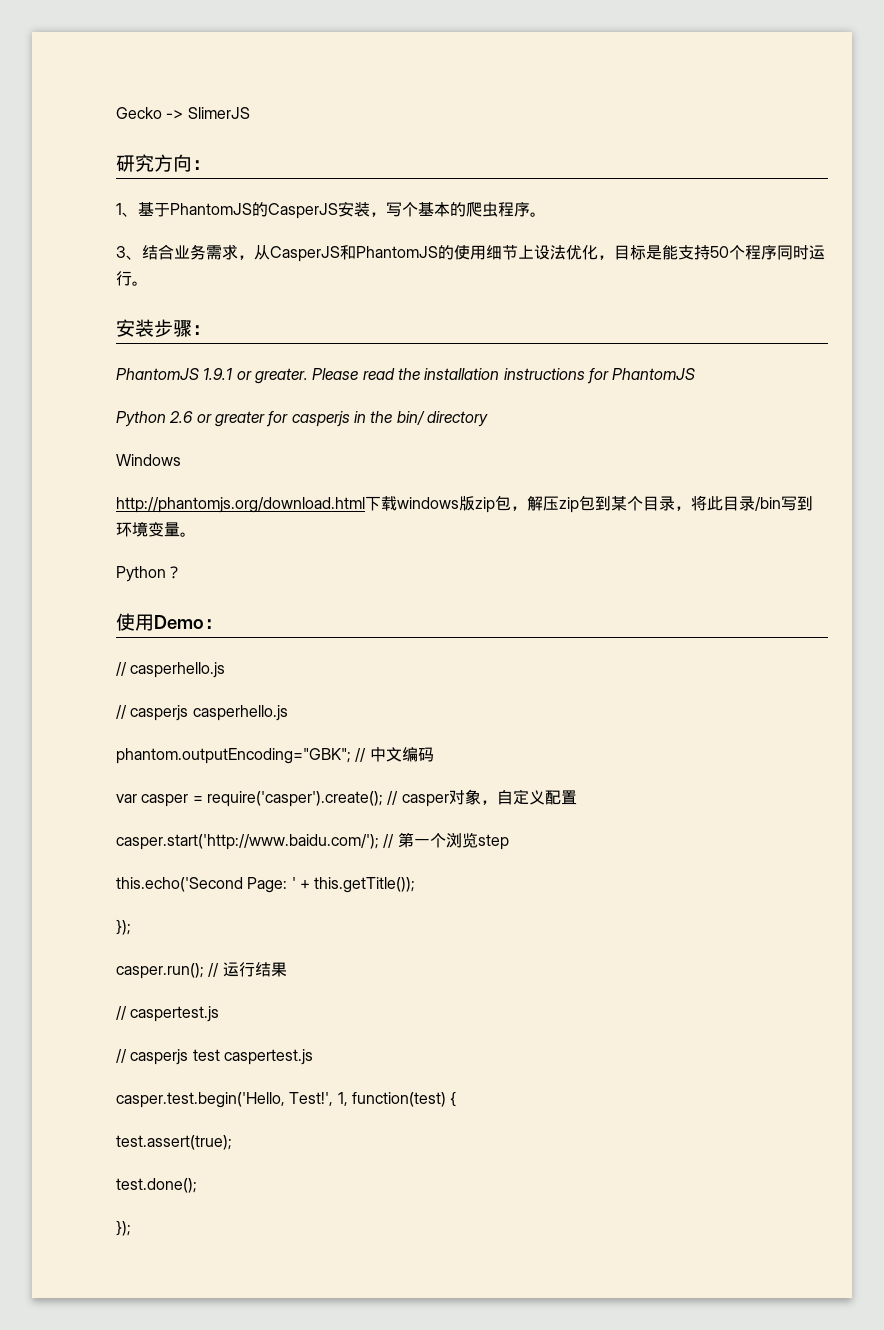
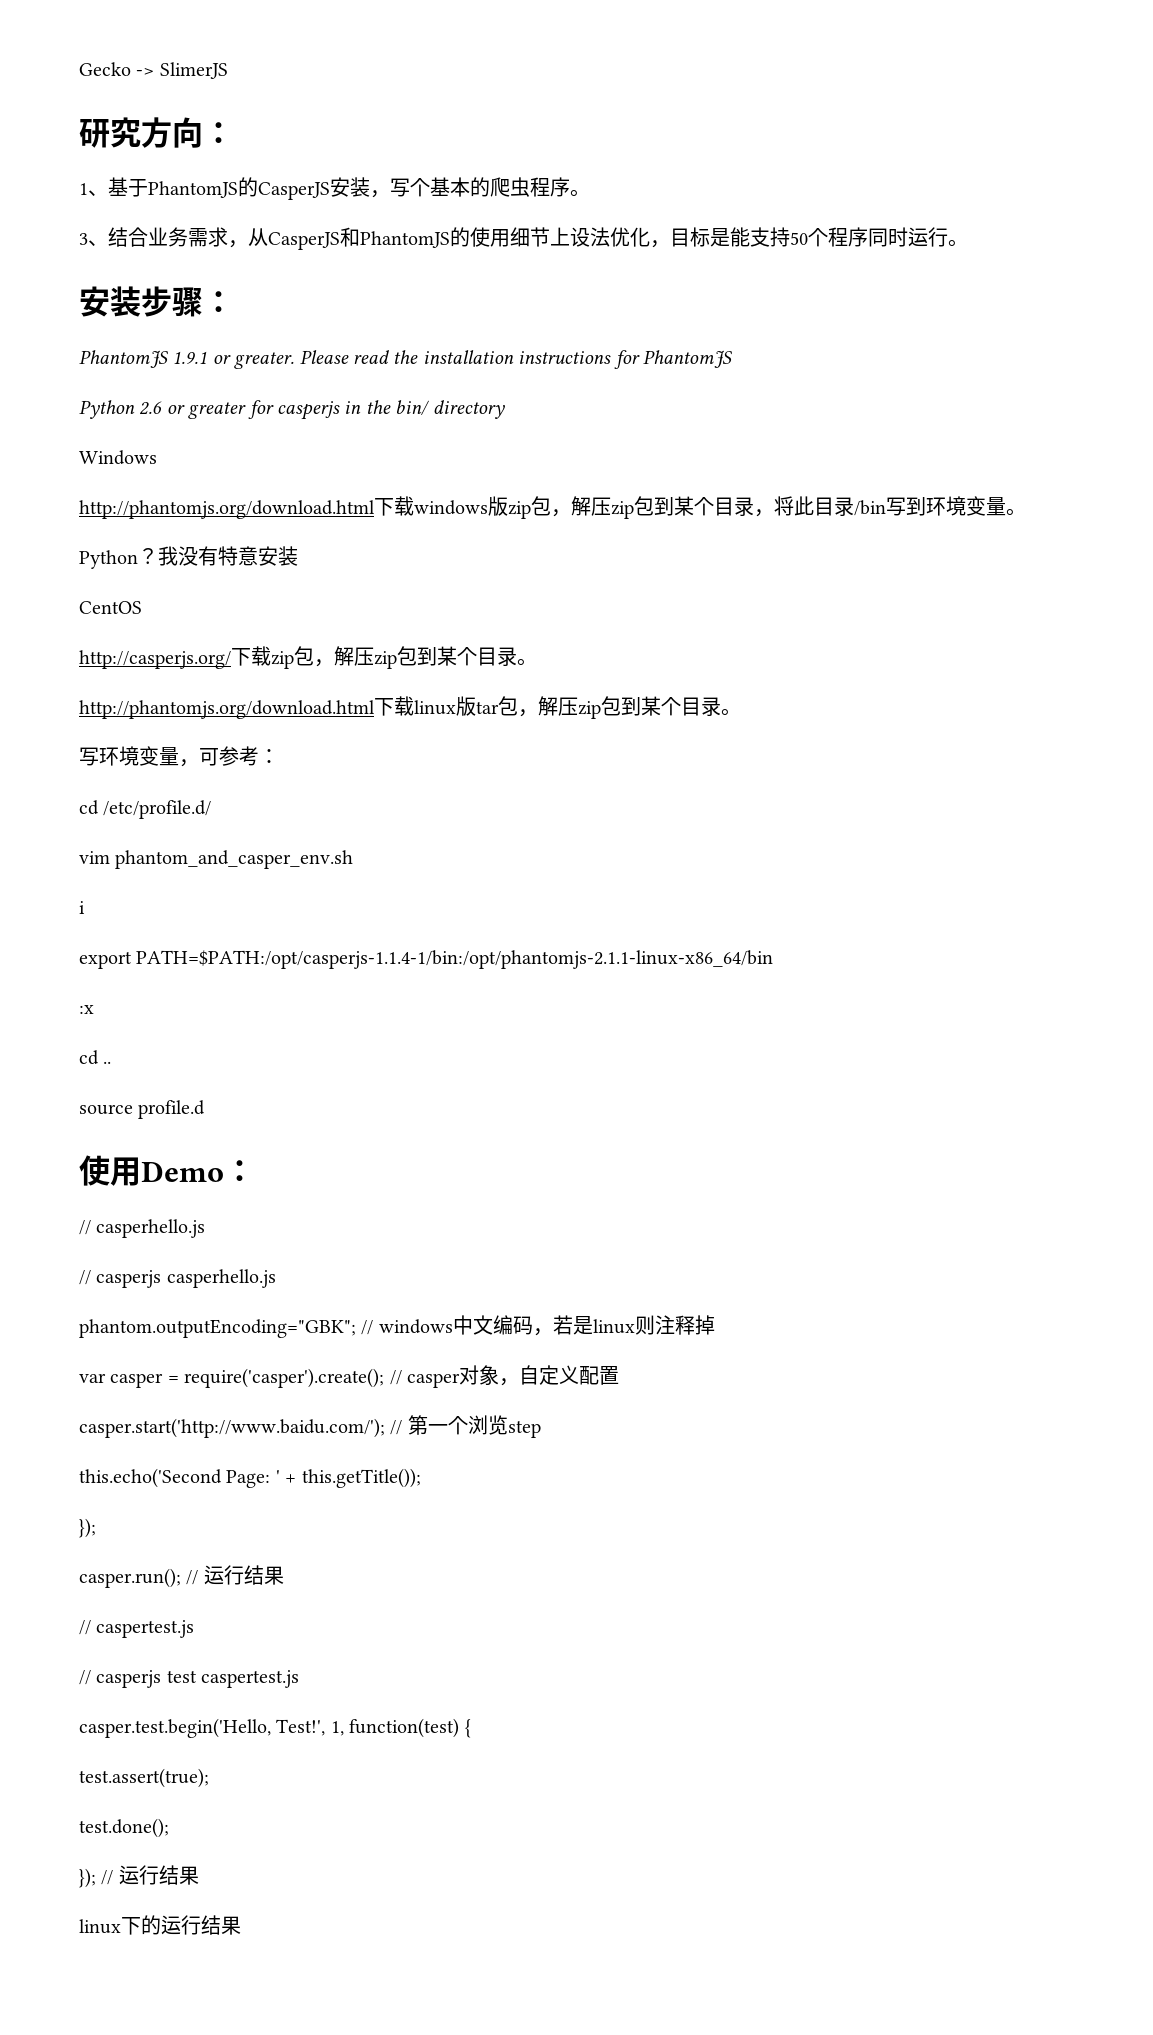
(182, 572) none -> [158,546,298,566] [79,601,142,614] [79,646,537,669] [79,696,741,719] [79,746,279,767] [79,800,212,819] [79,850,354,869] [79,901,85,914] [79,950,774,969] [79,1005,94,1014] [79,1050,112,1065] [79,1100,206,1119] 我没有特意安装 // CentOS // http://casperjs.org/下载zip包，解压zip包到某个目录。 // http://phantomjs.org/download.html下载linux版tar包，解压zip包到某个目录。 // 写环境变量，可参考： // cd /etc/profile.d/ // vim phantom_and_casper_env.sh // i // export PATH=$PATH:/opt/casperjs-1.1.4-1/bin:/opt/phantomjs-2.1.1-linux-x86_64/bin // :x // cd .. // source profile.d
(367, 755) none -> [378,1319,453,1334] windows
(434, 754) none -> [532,1315,715,1336] ，若是linux则注释掉
(131, 1228) none -> [101,1865,199,1885] [79,1915,241,1935] // 运行结果 // linux下的运行结果

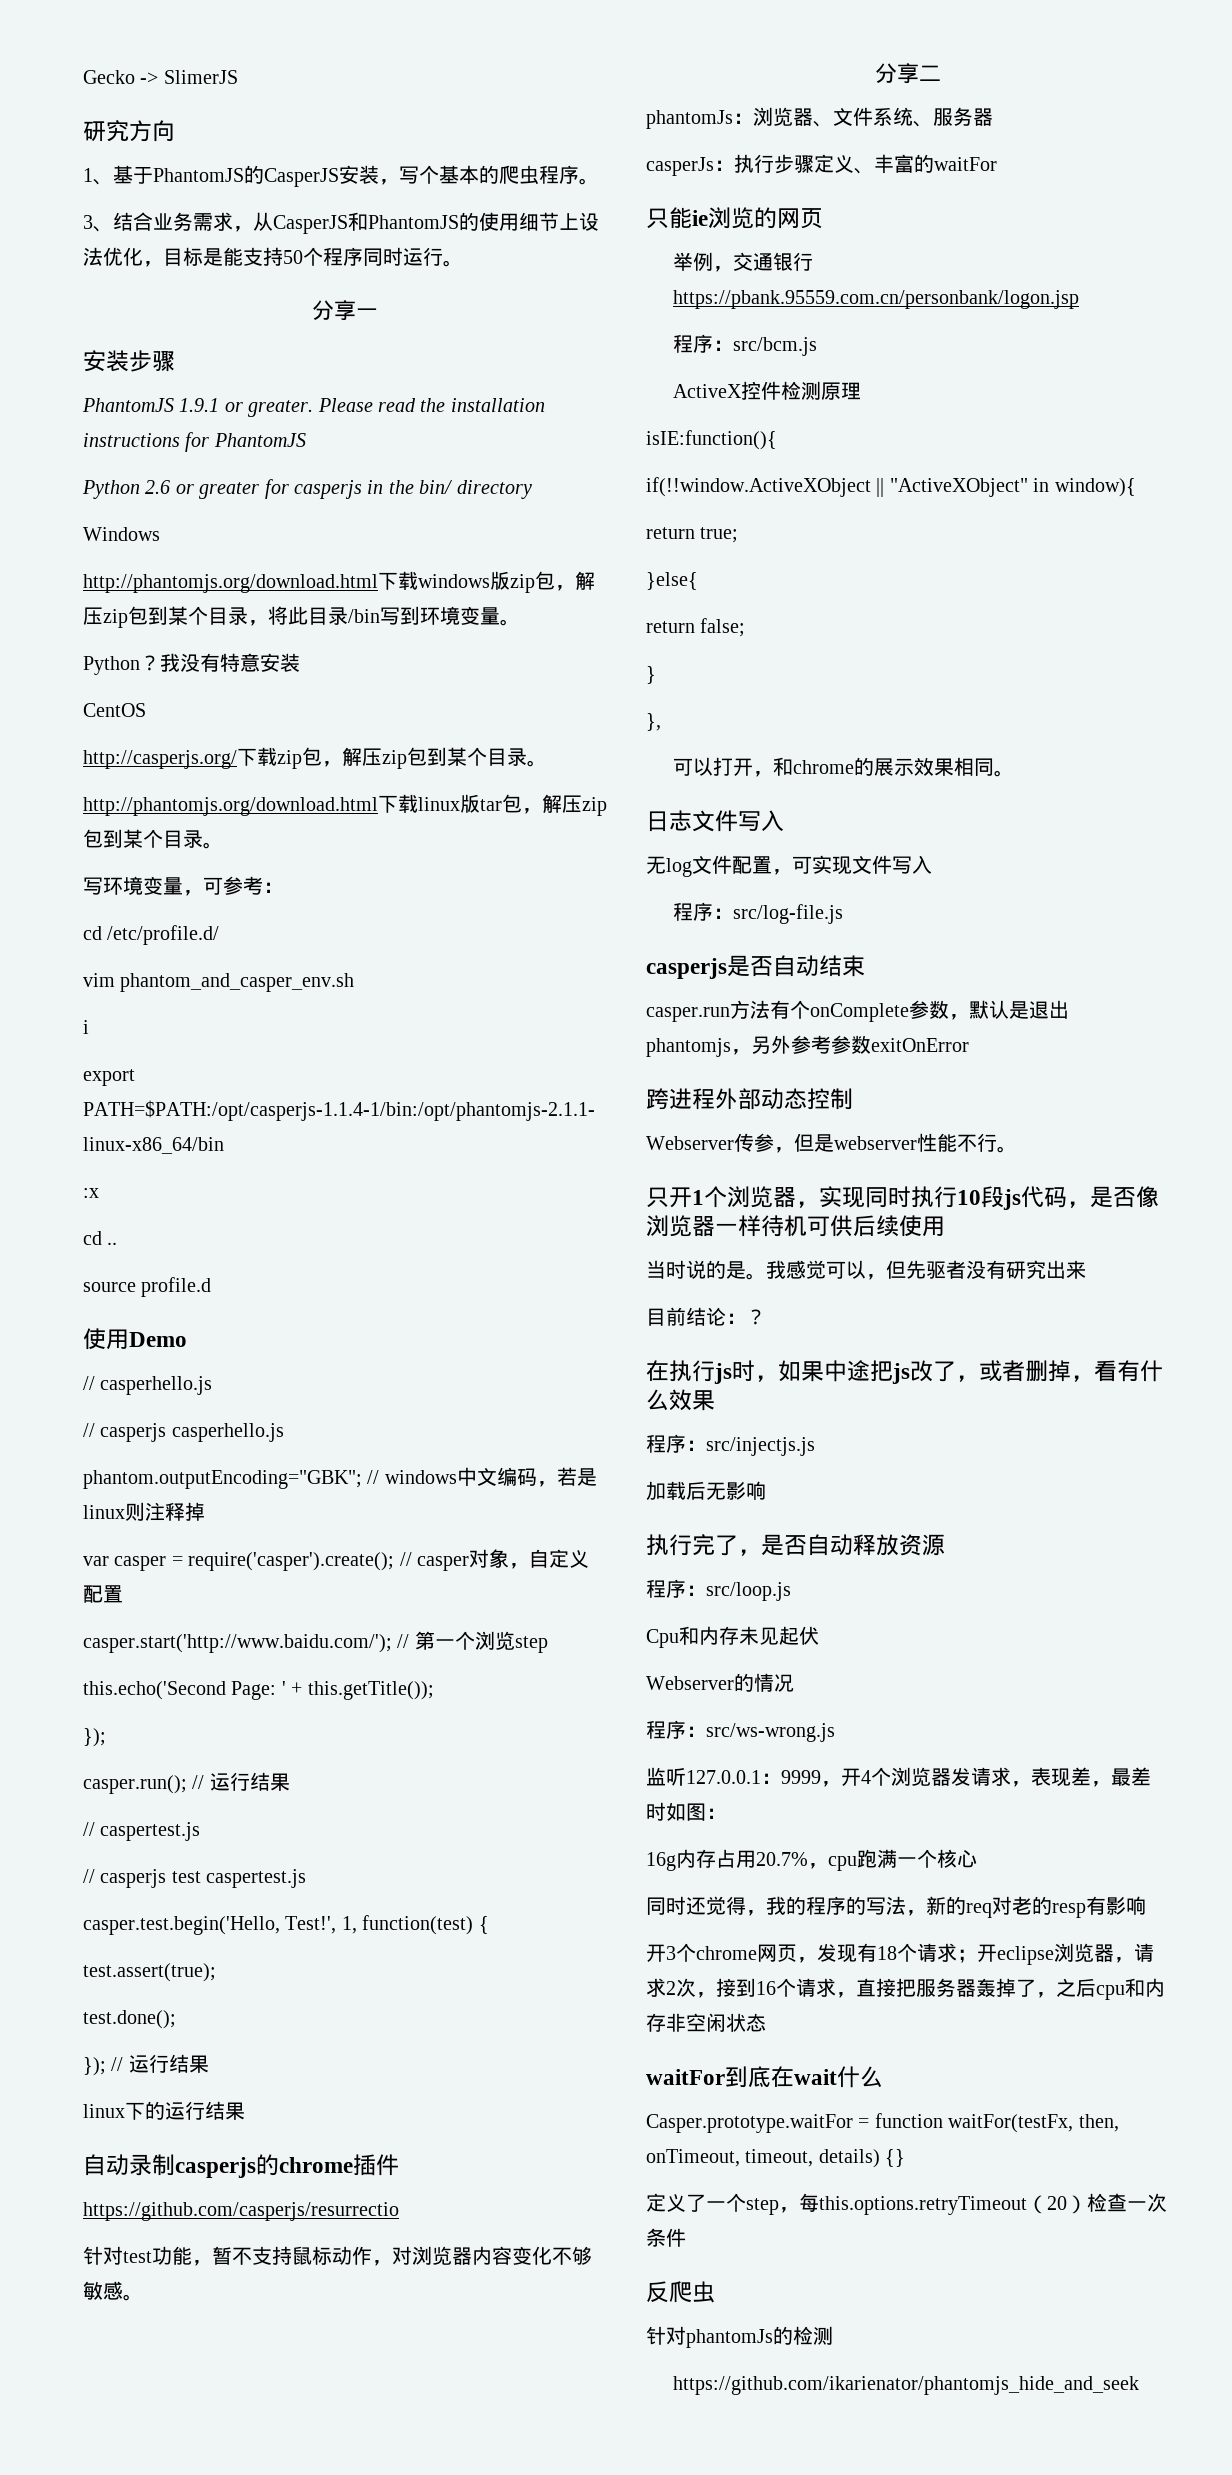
[203,122,234,144] ： -> (175, 131) none
(968, 243) none -> [312,300,378,321] // 分享一
[203,291,234,313] ： -> (175, 361) none
[224,1160,255,1182] ： -> (187, 1339) none
(241, 1925) none -> [83,2154,399,2178] [83,2202,399,2221] [83,2246,592,2266] [83,2281,143,2301] [875,63,941,84] [646,107,993,129] [646,154,997,176] [646,207,823,229] [672,252,813,272] [672,290,1079,309] [672,334,817,356] [672,381,861,400] [646,430,777,450] [646,477,1136,497] [646,527,739,543] [646,572,698,590] [646,618,746,637] [646,666,656,684] [646,713,661,731] [672,757,1014,777] [646,810,784,832] [646,855,932,877] [672,902,843,924] [646,955,865,979] [646,1000,1069,1022] [646,1035,969,1057] [646,1088,853,1110] [646,1133,1017,1153] [646,1186,1159,1210] [646,1215,945,1237] [646,1260,1086,1280] [646,1307,766,1326] [646,1360,1163,1384] [646,1389,715,1411] [646,1434,815,1456] [646,1481,766,1501] [646,1534,945,1556] [646,1579,791,1601] [646,1626,819,1648] [646,1673,794,1692] [646,1720,835,1742] [646,1767,1151,1787] [646,1802,726,1821] [646,1849,977,1871] [646,1896,1146,1918] [646,1943,1154,1965] [646,1978,1165,2000] [646,2013,766,2032] [646,2066,883,2088] [646,2113,1119,2133] [646,2149,906,2168] [646,2193,1167,2215] [646,2228,686,2247] [646,2281,715,2303] [646,2326,833,2348] [672,2376,1139,2395] // 自动录制casperjs的chrome插件 // https://github.com/casperjs/resurrectio // 针对test功能，暂不支持鼠标动作，对浏览器内容变化不够敏感。 // 分享二 // phantomJs：浏览器、文件系统、服务器 // casperJs：执行步骤定义、丰富的waitFor // 只能ie浏览的网页 // 举例，交通银行https://pbank.95559.com.cn/personbank/logon.jsp // 程序：src/bcm.js // ActiveX控件检测原理 // isIE:function(){ // if(!!window.ActiveXObject || "ActiveXObject" in window){ // return true; // }else{ // return false; // } // }, // 可以打开，和chrome的展示效果相同。 // 日志文件写入 // 无log文件配置，可实现文件写入 // 程序：src/log-file.js // casperjs是否自动结束 // casper.run方法有个onComplete参数，默认是退出phantomjs，另外参考参数exitOnError // 跨进程外部动态控制 // Webserver传参，但是webserver性能不行。 // 只开1个浏览器，实现同时执行10段js代码，是否像浏览器一样待机可供后续使用 // 当时说的是。我感觉可以，但先驱者没有研究出来 // 目前结论：？ // 在执行js时，如果中途把js改了，或者删掉，看有什么效果 // 程序：src/injectjs.js // 加载后无影响 // 执行完了，是否自动释放资源 // 程序：src/loop.js // Cpu和内存未见起伏 // Webserver的情况 // 程序：src/ws-wrong.js // 监听127.0.0.1：9999，开4个浏览器发请求，表现差，最差时如图： // 16g内存占用20.7%，cpu跑满一个核心 // 同时还觉得，我的程序的写法，新的req对老的resp有影响 // 开3个chrome网页，发现有18个请求；开eclipse浏览器，请求2次，接到16个请求，直接把服务器轰掉了，之后cpu和内存非空闲状态 // waitFor到底在wait什么 // Casper.prototype.waitFor = function waitFor(testFx, then, onTimeout, timeout, details) {} // 定义了一个step，每this.options.retryTimeout（20）检查一次条件 // 反爬虫 // 针对phantomJs的检测 // https://github.com/ikarienator/phantomjs_hide_and_seek

